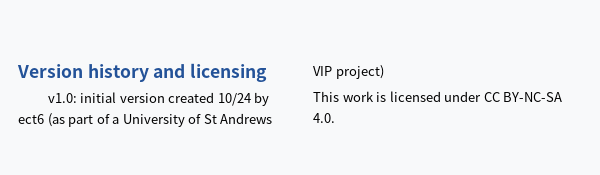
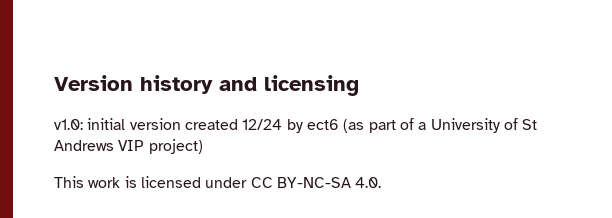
[217,93,251,106] 10/24 -> [242,119,283,130] 12/24

